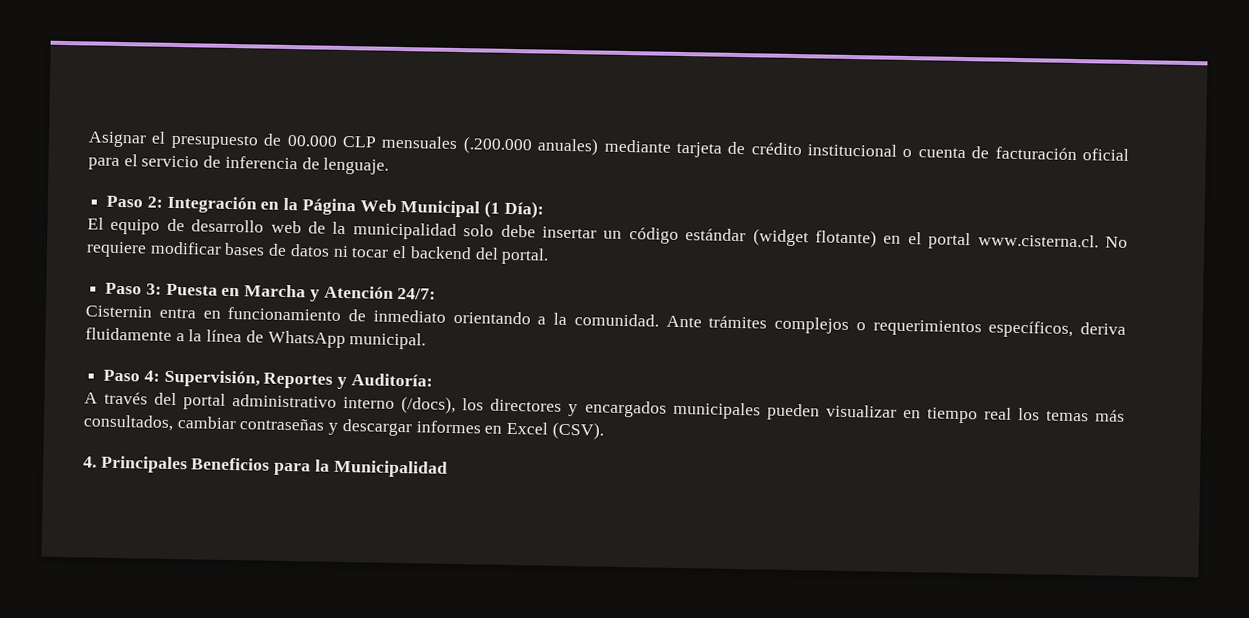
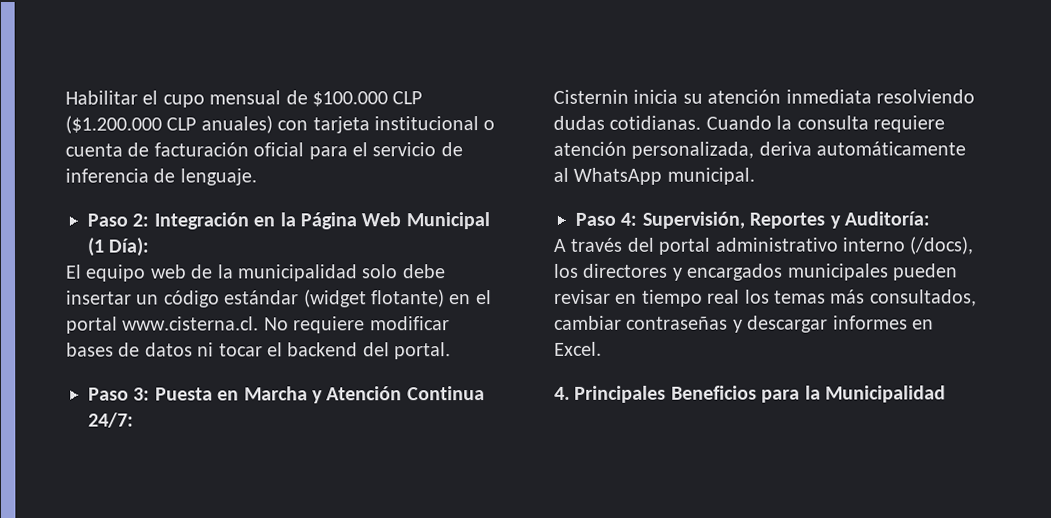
[88,131,802,158] Asignar el presupuesto de 00.000 CLP mensuales (.200.000 anuales) mediante tarjeta de crédito -> [65,90,423,108] [65,115,370,134] Habilitar el cupo mensual de $100.000 CLP ($1.200.000 CLP anuales) con tarjeta
[166,218,265,233] de desarrollo -> (147, 273) none
(394, 292) none -> [406,386,485,401] Continua
[158,306,1126,338] [85,327,264,343] entra en funcionamiento de inmediato orientando a la comunidad. Ante trámites complejos o requerimientos específicos, deriva fluidamente a la línea de -> [633,89,975,104] [553,115,945,133] [553,141,967,159] [553,167,569,182] inicia su atención inmediata resolviendo dudas cotidianas. Cuando la consulta requiere atención personalizada, deriva automáticamente al
[825,404,897,418] visualizar -> [554,289,611,304] revisar
[506,421,604,440] Excel (CSV). -> [554,341,602,356] Excel.

